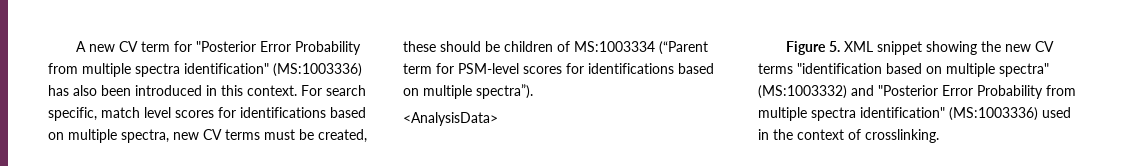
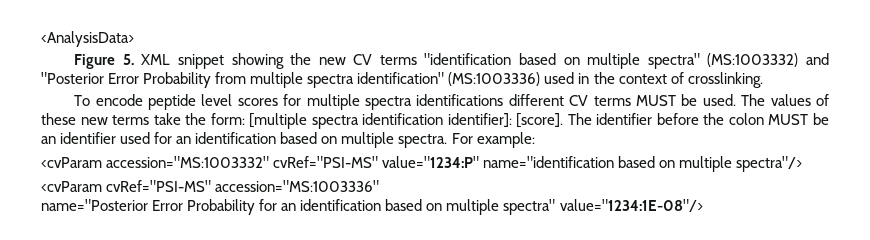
[76,41,362,55] [48,63,362,77] [48,85,366,96] [48,107,366,121] [48,129,367,143] [403,41,708,55] [403,63,714,74] [403,84,533,99] A new CV term for "Posterior Error Probability from multiple spectra identification" (MS:1003336) has also been introduced in this context. For search specific, match level scores for identifications based on multiple spectra, new CV terms must be created, these should be children of MS:1003334 (“Parent term for PSM-level scores for identifications based on multiple spectra”). // -> (41, 39) none
(939, 136) none -> [74,94,829,110] [41,113,829,129] [41,132,535,148] [41,156,803,172] [41,180,380,192] [41,199,703,215] // To encode peptide level scores for multiple spectra identifications different CV terms MUST be used. The values of these new terms take the form: [multiple spectra identification identifier]: [score]. The identifier before the colon MUST be an identifier used for an identification based on multiple spectra. For example: // <cvParam accession="MS:1003332" cvRef="PSI-MS" value="1234:P" name="identification based on multiple spectra"/> // <cvParam cvRef="PSI-MS" accession="MS:1003336" // name="Posterior Error Probability for an identification based on multiple spectra" value="1234:1E-08"/>

